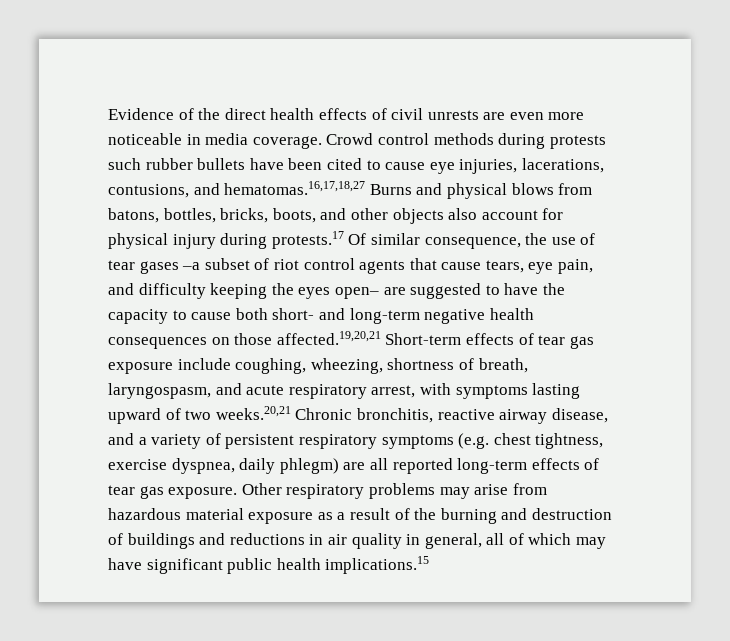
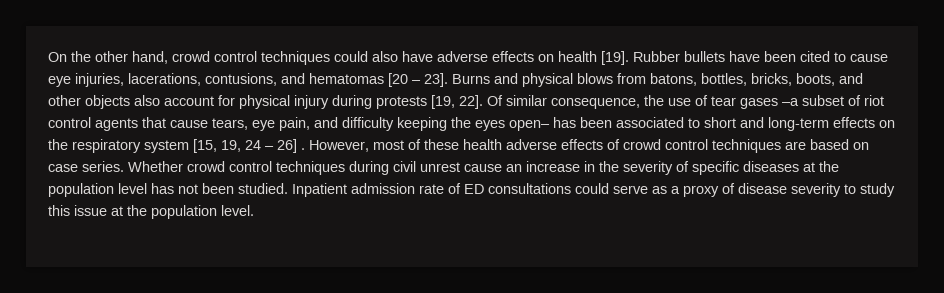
[108,108,585,120] [108,133,606,149] [108,158,193,170] Evidence of the direct health effects of civil unrests are even more noticeable in media coverage. Crowd control methods during protests such rubber -> [48,51,680,65] On the other hand, crowd control techniques could also have adverse effects on health [19]. Rubber
[224,181,366,195] hematomas.16,17,18,27 -> [309,73,448,87] hematomas [20 – 23].
[271,231,344,249] protests.17 -> [376,95,483,109] protests [19, 22].
[383,283,565,299] [108,308,534,324] [108,331,594,349] [108,358,528,374] [108,383,581,399] [108,406,608,424] [108,433,604,449] [108,458,600,474] [108,483,547,499] [108,508,612,524] [108,533,607,549] [108,556,430,574] are suggested to have the capacity to cause both short- and long-term negative health consequences on those affected.19,20,21 Short-term effects of tear gas exposure include coughing, wheezing, shortness of breath, laryngospasm, and acute respiratory arrest, with symptoms lasting upward of two weeks.20,21 Chronic bronchitis, reactive airway disease, and a variety of persistent respiratory symptoms (e.g. chest tightness, exercise dyspnea, daily phlegm) are all reported long-term effects of tear gas exposure. Other respiratory problems may arise from hazardous material exposure as a result of the burning and destruction of buildings and reductions in air quality in general, all of which may have significant public health implications.15 -> [553,117,895,131] [48,139,869,153] [48,161,839,175] [48,183,895,197] [48,205,254,219] has been associated to short and long-term effects on the respiratory system [15, 19, 24 – 26] . However, most of these health adverse effects of crowd control techniques are based on case series. Whether crowd control techniques during civil unrest cause an increase in the severity of specific diseases at the population level has not been studied. Inpatient admission rate of ED consultations could serve as a proxy of disease severity to study this issue at the population level.

